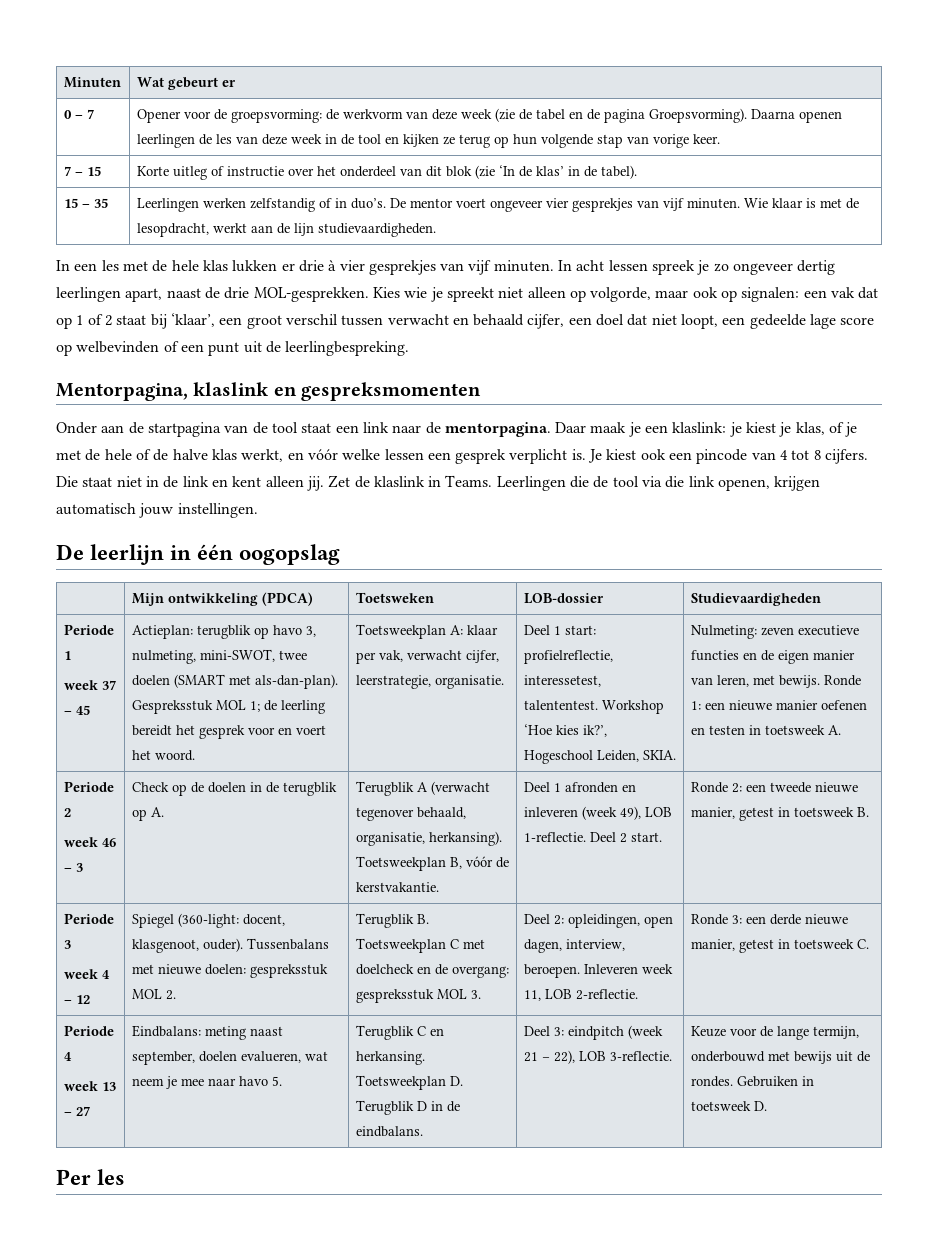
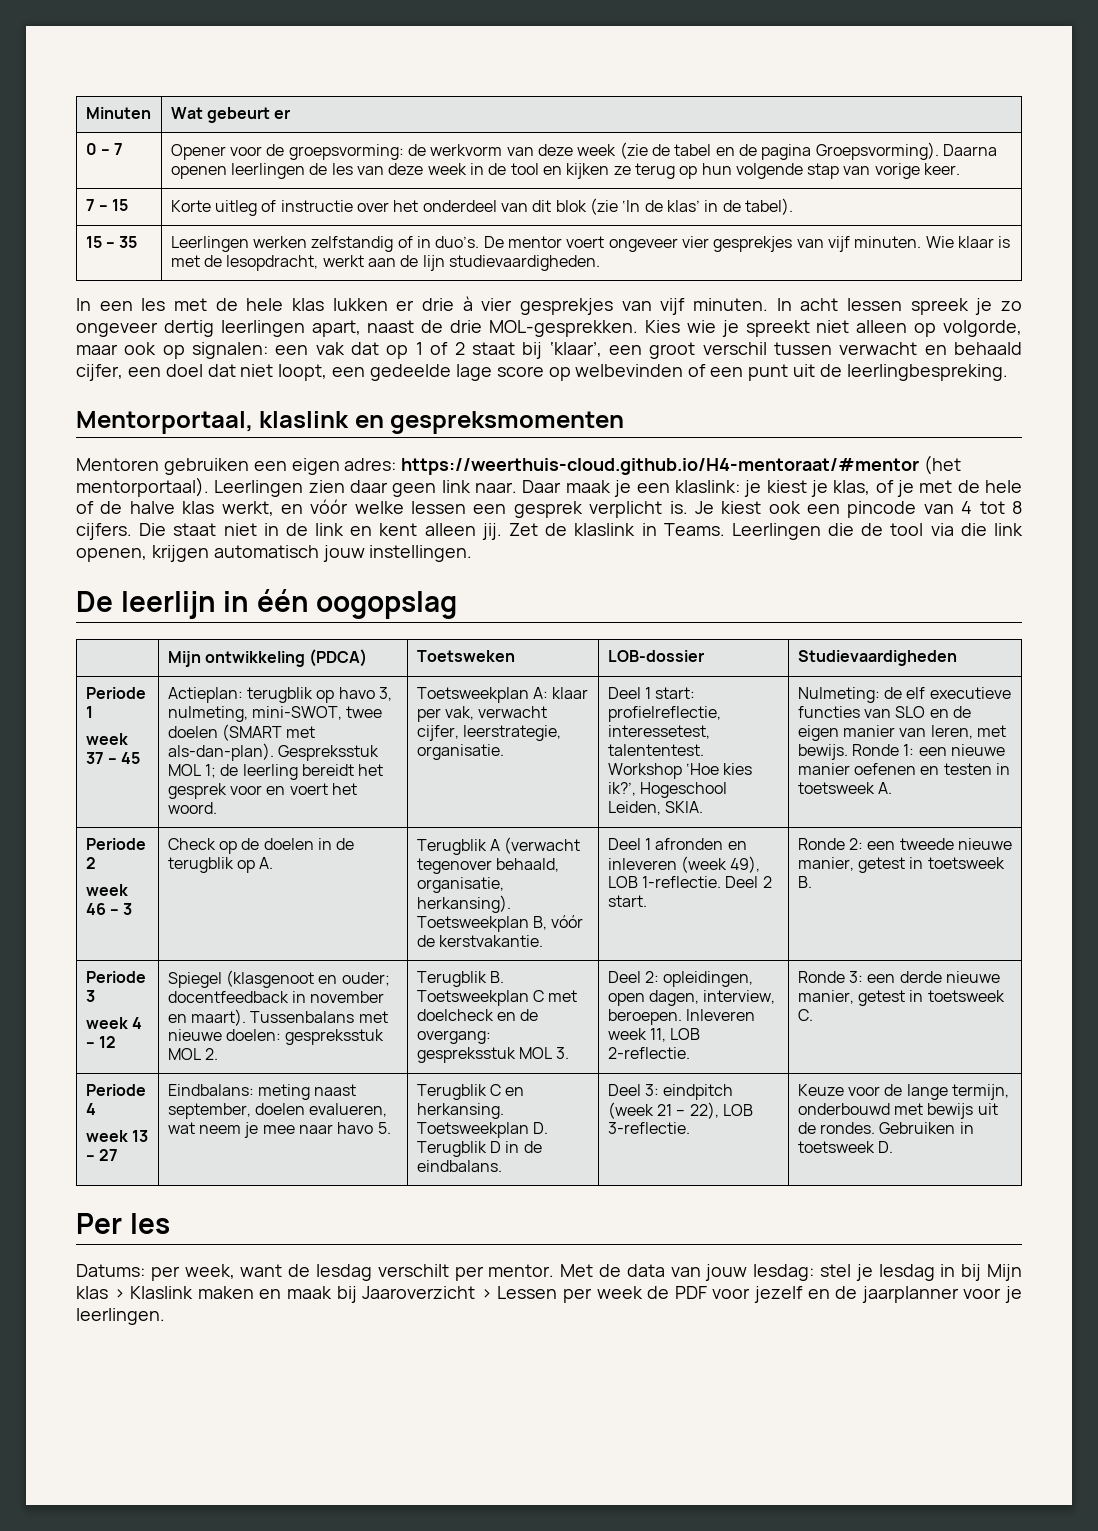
[56,383,188,401] Mentorpagina, -> [76,411,253,434] Mentorportaal,
[56,422,551,437] Onder aan de startpagina van de tool staat een link naar de mentorpagina. -> [76,455,962,475] [76,477,518,497] Mentoren gebruiken een eigen adres: https://weerthuis-cloud.github.io/H4-mentoraat/#mentor (het mentorportaal). Leerlingen zien daar geen link naar.
[760,625,859,636] [690,650,739,661] zeven executieve functies -> [884,687,1011,699] [797,706,926,718] de elf executieve functies van SLO
[177,913,285,928] [131,938,243,953] (360-light: docent, klasgenoot, ouder). -> [226,970,390,988] [167,991,385,1003] [167,1009,247,1026] (klasgenoot en ouder; docentfeedback in november en maart).
(126, 1177) none -> [76,1264,1022,1281] [76,1286,1023,1303] [76,1308,165,1325] // Datums: per week, want de lesdag verschilt per mentor. Met de data van jouw lesdag: stel je lesdag in bij Mijn klas › Klaslink maken en maak bij Jaaroverzicht › Lessen per week de PDF voor jezelf en de jaarplanner voor je leerlingen.

